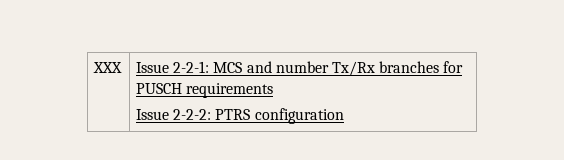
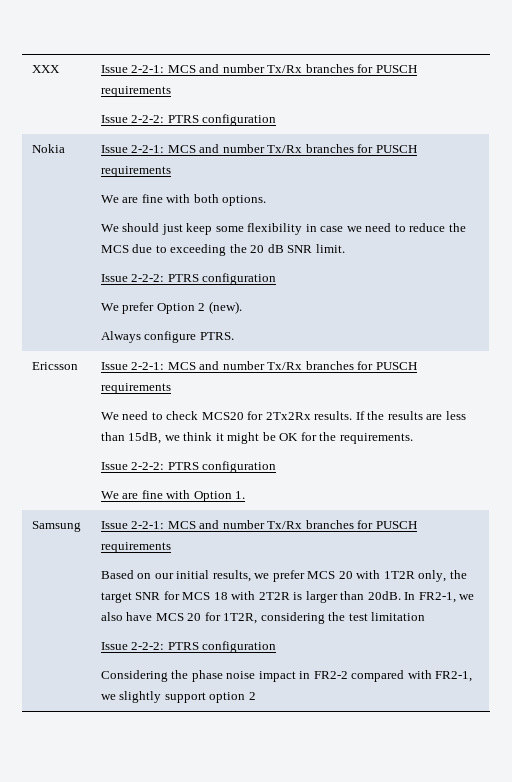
(344, 116) none -> [31,144,65,153] [100,144,417,153] [100,166,171,177] [100,194,267,206] [100,223,466,235] [100,244,345,256] [100,273,277,285] [100,301,242,314] [100,331,234,343] [31,362,78,370] [100,361,417,370] [100,383,171,394] [100,411,466,420] [100,432,413,444] [100,461,277,473] [100,490,246,502] [31,521,81,532] [100,520,417,529] [100,542,171,553] [100,570,467,582] [100,591,475,603] [100,612,426,624] [100,641,277,653] [100,670,473,682] [100,691,256,703] // Nokia | Issue 2-2-1: MCS and number Tx/Rx branches for PUSCH requirements // We are fine with both options. // We should just keep some flexibility in case we need to reduce the MCS due to exceeding the 20 dB SNR limit. // Issue 2-2-2: PTRS configuration // We prefer Option 2 (new). // Always configure PTRS. // Ericsson | Issue 2-2-1: MCS and number Tx/Rx branches for PUSCH requirements // We need to check MCS20 for 2Tx2Rx results. If the results are less than 15dB, we think it might be OK for the requirements. // Issue 2-2-2: PTRS configuration // We are fine with Option 1. // Samsung | Issue 2-2-1: MCS and number Tx/Rx branches for PUSCH requirements // Based on our initial results, we prefer MCS 20 with 1T2R only, the target SNR for MCS 18 with 2T2R is larger than 20dB. In FR2-1, we also have MCS 20 for 1T2R, considering the test limitation // Issue 2-2-2: PTRS configuration // Considering the phase noise impact in FR2-2 compared with FR2-1, we slightly support option 2

